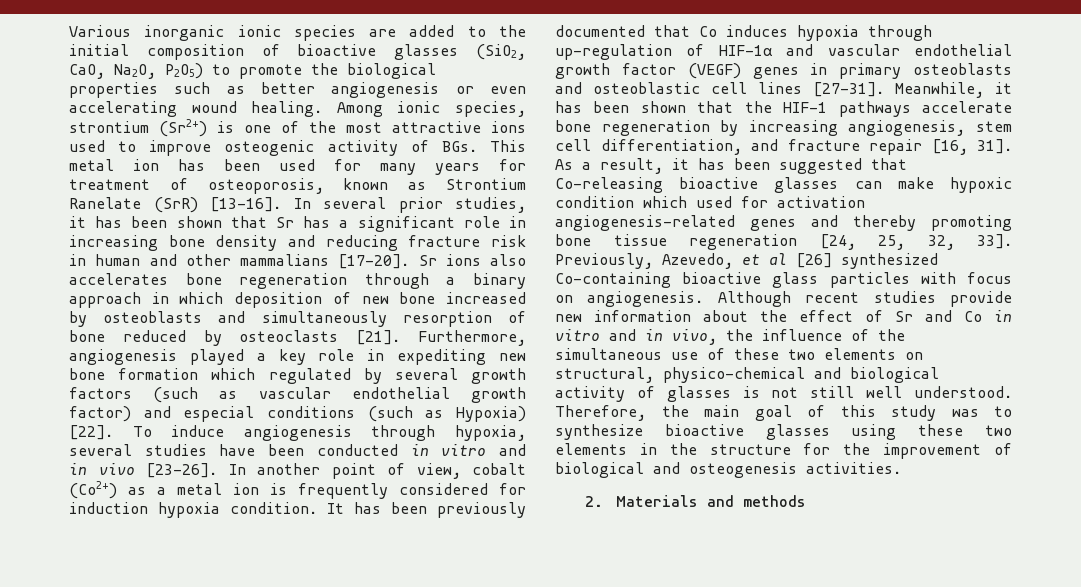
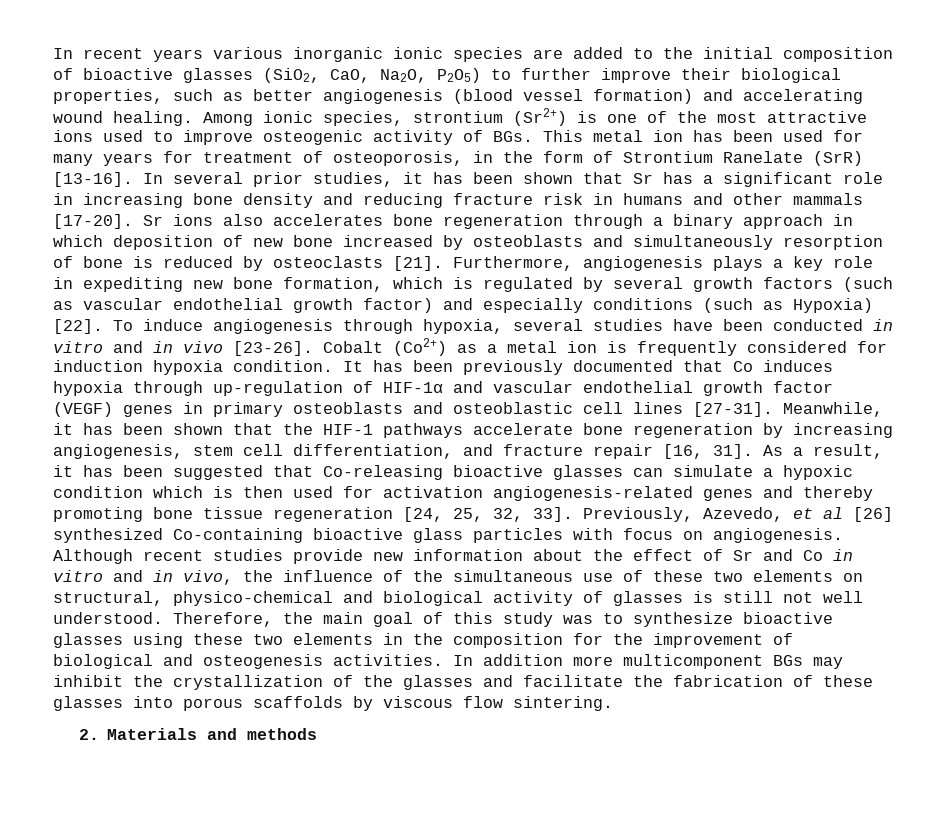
[69,25,131,37] Various -> [53,47,283,62] In recent years various
[239,63,436,79] [69,82,526,98] promote the biological properties such as better angiogenesis or even -> [521,68,841,83] [53,89,733,104] further improve their biological properties, such as better angiogenesis (blood vessel formation) and
[343,178,427,190] known as -> [473,151,613,163] in the form of
[95,254,141,266] human -> [623,193,683,205] humans
[240,254,329,266] mammalians -> [793,193,863,205] mammals
(105, 336) none -> [133,256,153,268] is
[189,349,244,365] played -> [713,256,763,271] plays
[118,368,256,380] formation which -> [283,277,473,292] formation, which is
[183,406,255,422] especial -> [483,298,583,313] especially
[228,463,526,479] In another point of view, cobalt -> [323,341,383,353] Cobalt
[897,177,934,189] make -> [673,465,773,477] simulate a
(687, 202) none -> [213,486,283,498] is then
[771,386,855,398] not still -> [723,591,813,603] still not
[709,444,791,455] structure -> [453,633,563,648] composition
(901, 468) none -> [453,654,843,669] [53,675,873,690] [53,696,613,711] In addition more multicomponent BGs may inhibit the crystallization of the glasses and facilitate the fabrication of these glasses into porous scaffolds by viscous flow sintering.

